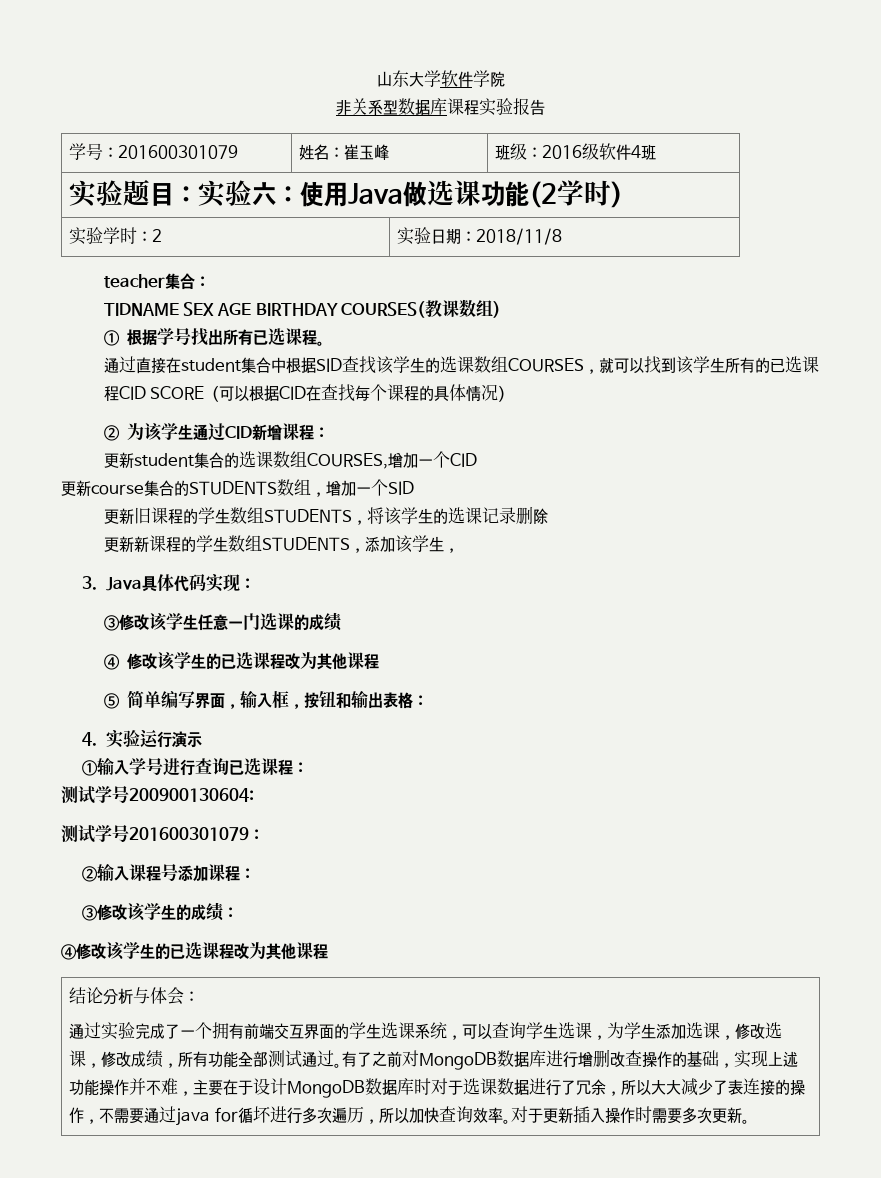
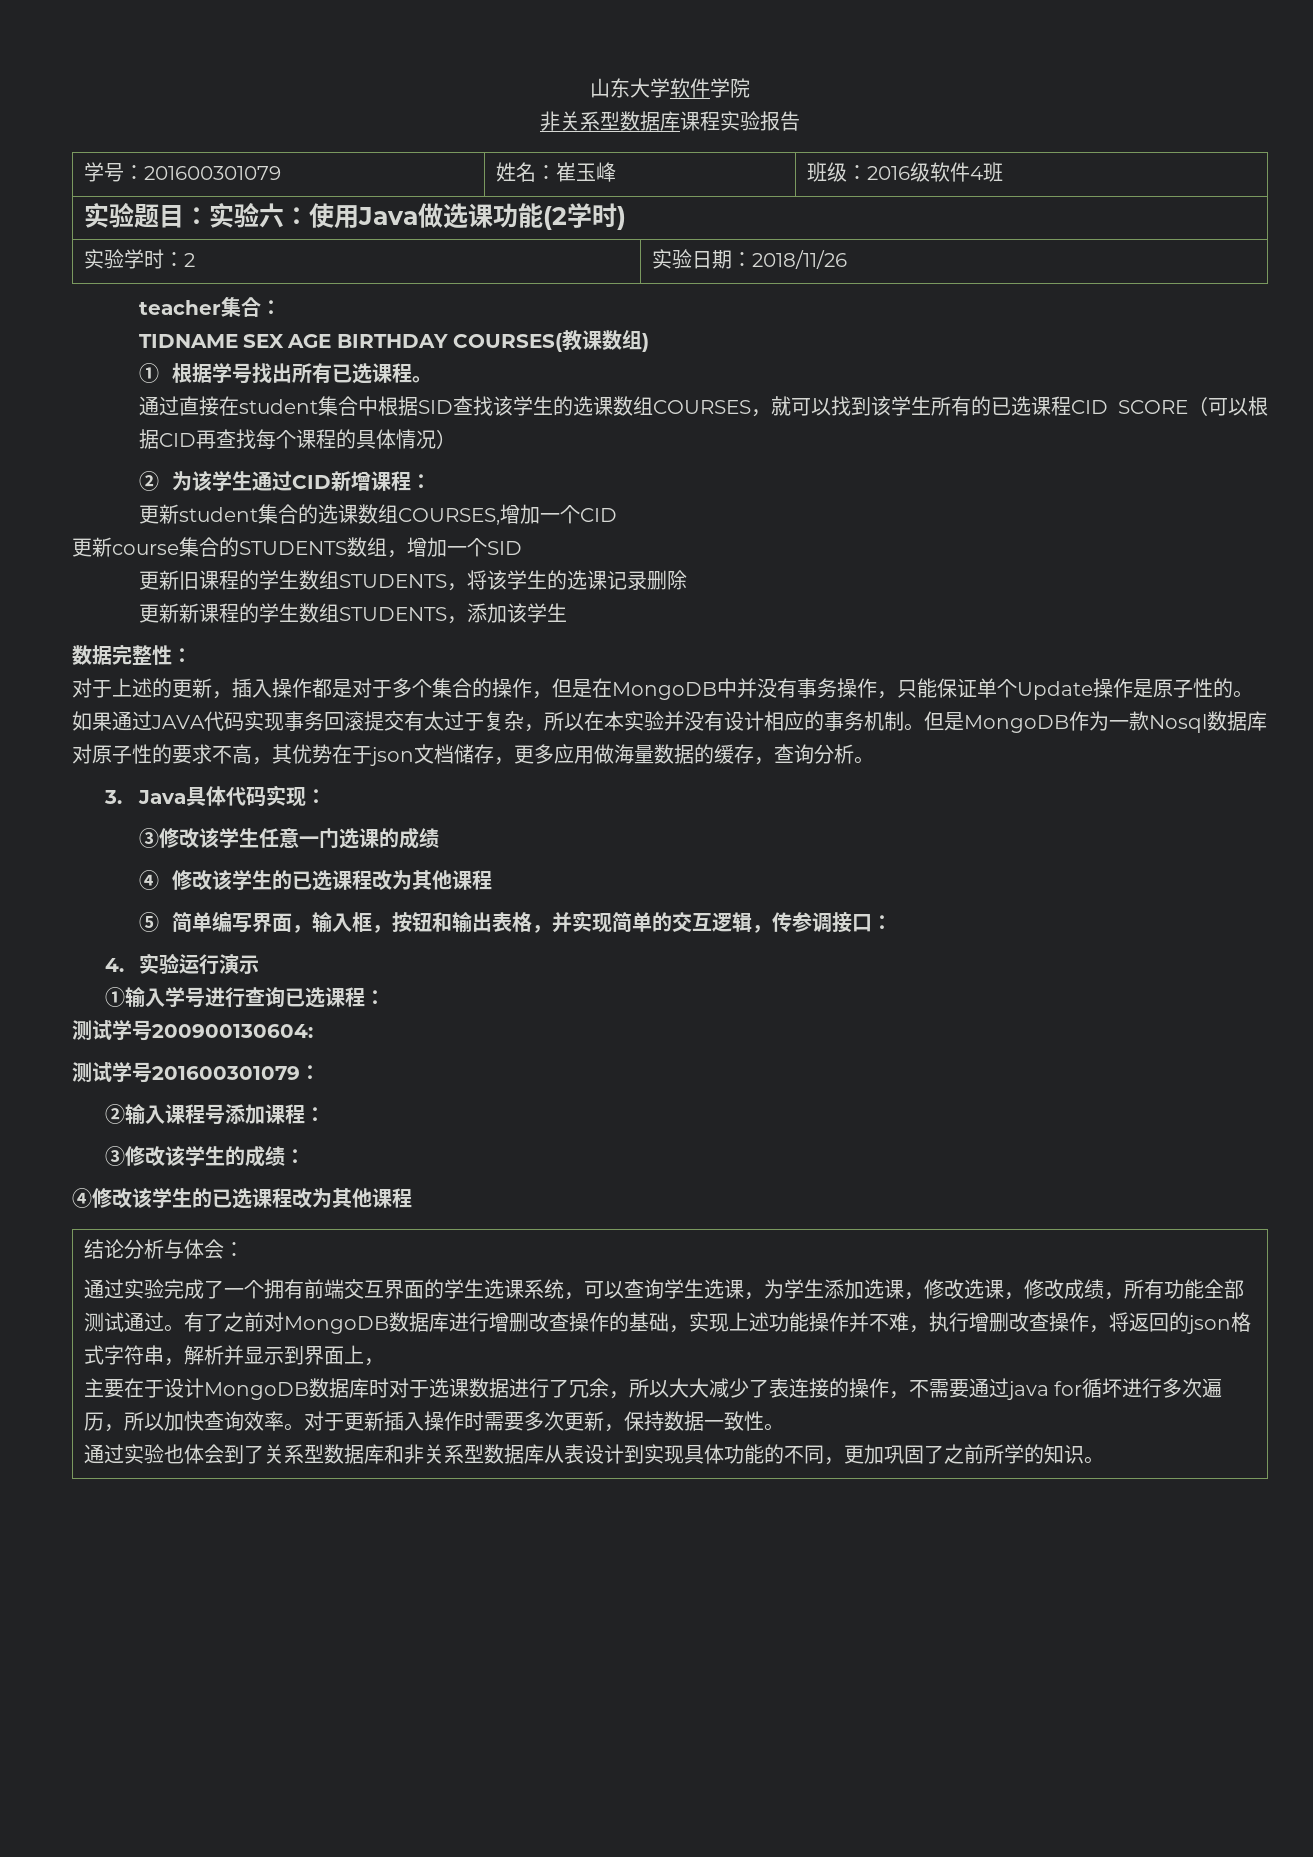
[476,228,563,245] 2018/11/8 -> [751,250,847,269] 2018/11/26
[306,385,322,401] 在 -> [195,430,216,449] 再
[443,548,459,553] ， -> [72,645,192,665] [72,678,1253,700] [72,711,1267,733] [72,744,874,766] // 数据完整性： // 对于上述的更新，插入操作都是对于多个集合的操作，但是在MongoDB中并没有事务操作，只能保证单个Update操作是原子性的。如果通过JAVA代码实现事务回滚提交有太过于复杂，所以在本实验并没有设计相应的事务机制。但是MongoDB作为一款Nosql数据库对原子性的要求不高，其优势在于json文档储存，更多应用做海量数据的缓存，查询分析。
(414, 700) none -> [531,911,872,933] ，并实现简单的交互逻辑，传参调接口
(194, 1093) none -> [928,1312,1251,1334] [83,1345,384,1366] 执行增删改查操作，将返回的json格式字符串，解析并显示到界面上， //
(742, 1115) none -> [603,1411,784,1432] [83,1444,1084,1465] ，保持数据一致性。 // 通过实验也体会到了关系型数据库和非关系型数据库从表设计到实现具体功能的不同，更加巩固了之前所学的知识

